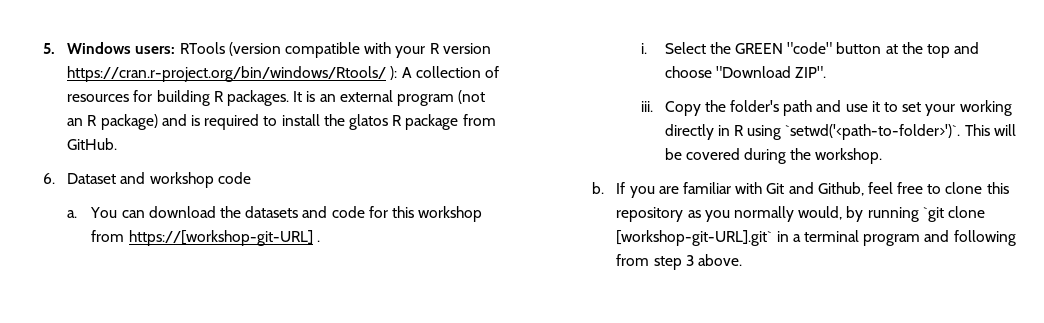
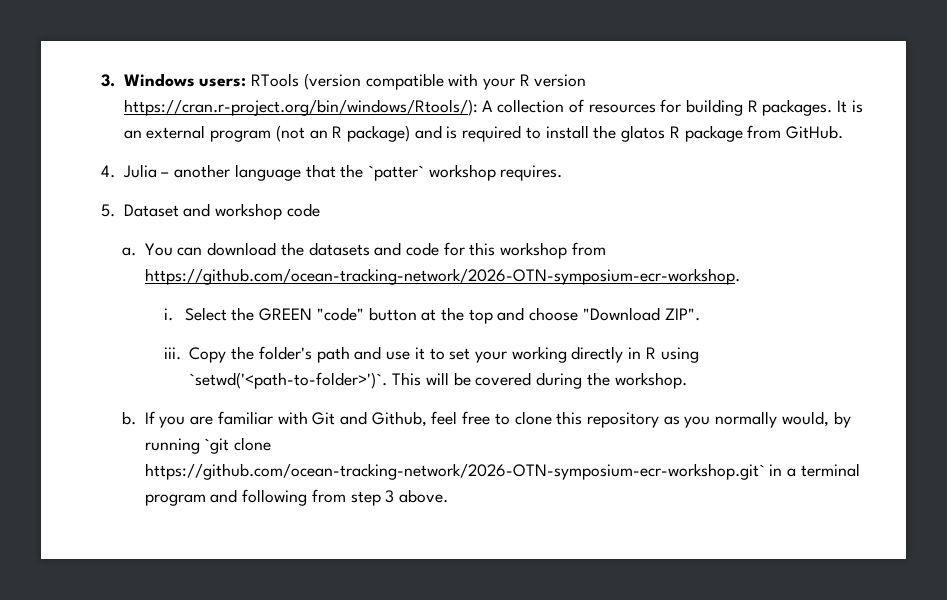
[43,43,56,54] 5. -> [100,74,115,87] 3.
[67,66,398,82] https://cran.r-project.org/bin/windows/Rtools/ ): -> [123,99,478,116] https://cran.r-project.org/bin/windows/Rtools/):
[43,173,56,184] 6. -> [100,164,563,181] [100,204,115,217] 4. Julia – another language that the `patter` workshop requires. // 5.
[128,230,320,246] https://[workshop-git-URL] . -> [144,268,740,285] https://github.com/ocean-tracking-network/2026-OTN-symposium-ecr-workshop.
[616,230,773,246] [workshop-git-URL].git` -> [144,463,765,480] https://github.com/ocean-tracking-network/2026-OTN-symposium-ecr-workshop.git`

